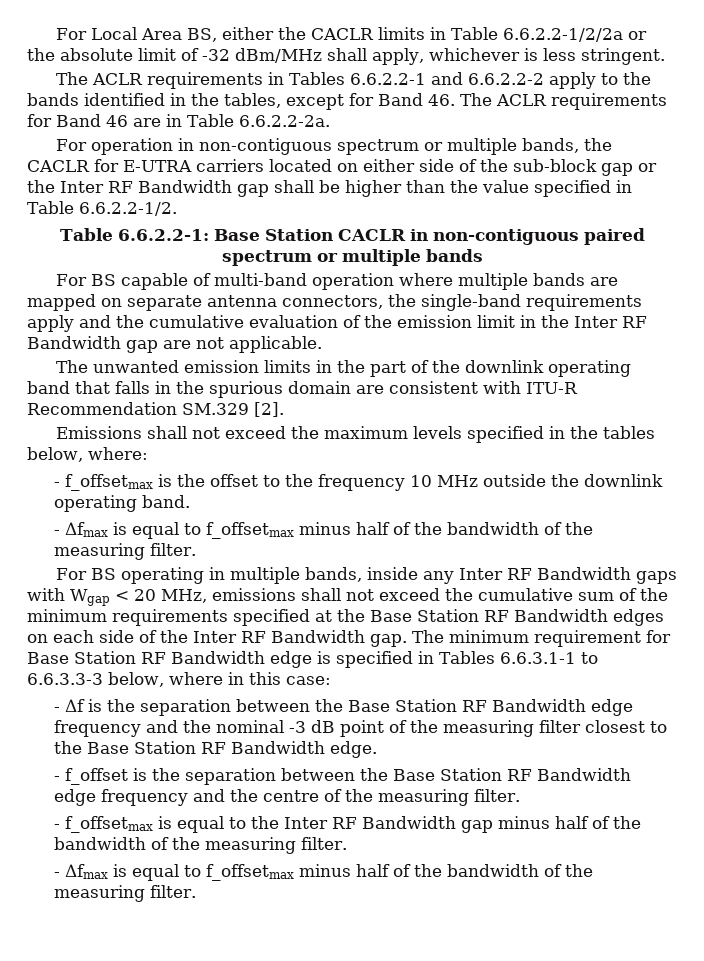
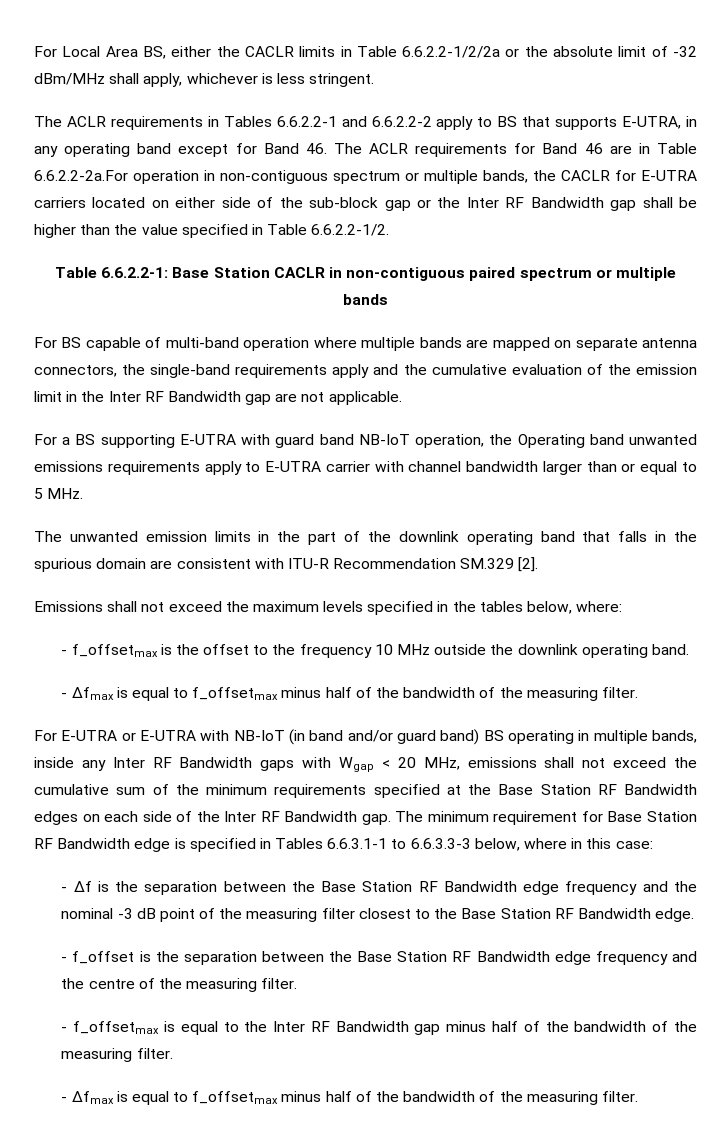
[622,72,651,85] [27,93,281,108] the bands identified in the tables, -> [497,116,698,130] [34,143,172,157] BS that supports E-UTRA, in any operating band
[238,115,330,127] [55,139,87,151] 6.6.2.2-2a. // For -> [34,170,128,181] 6.6.2.2-2a.For
(322, 344) none -> [34,434,697,448] [34,461,697,475] [34,488,84,499] // For a BS supporting E-UTRA with guard band NB-IoT operation, the Operating band unwanted emissions requirements apply to E-UTRA carrier with channel bandwidth larger than or equal to 5 MHz.
(87, 574) none -> [61,729,480,745] E-UTRA or E-UTRA with NB-IoT (in band and/or guard band)

